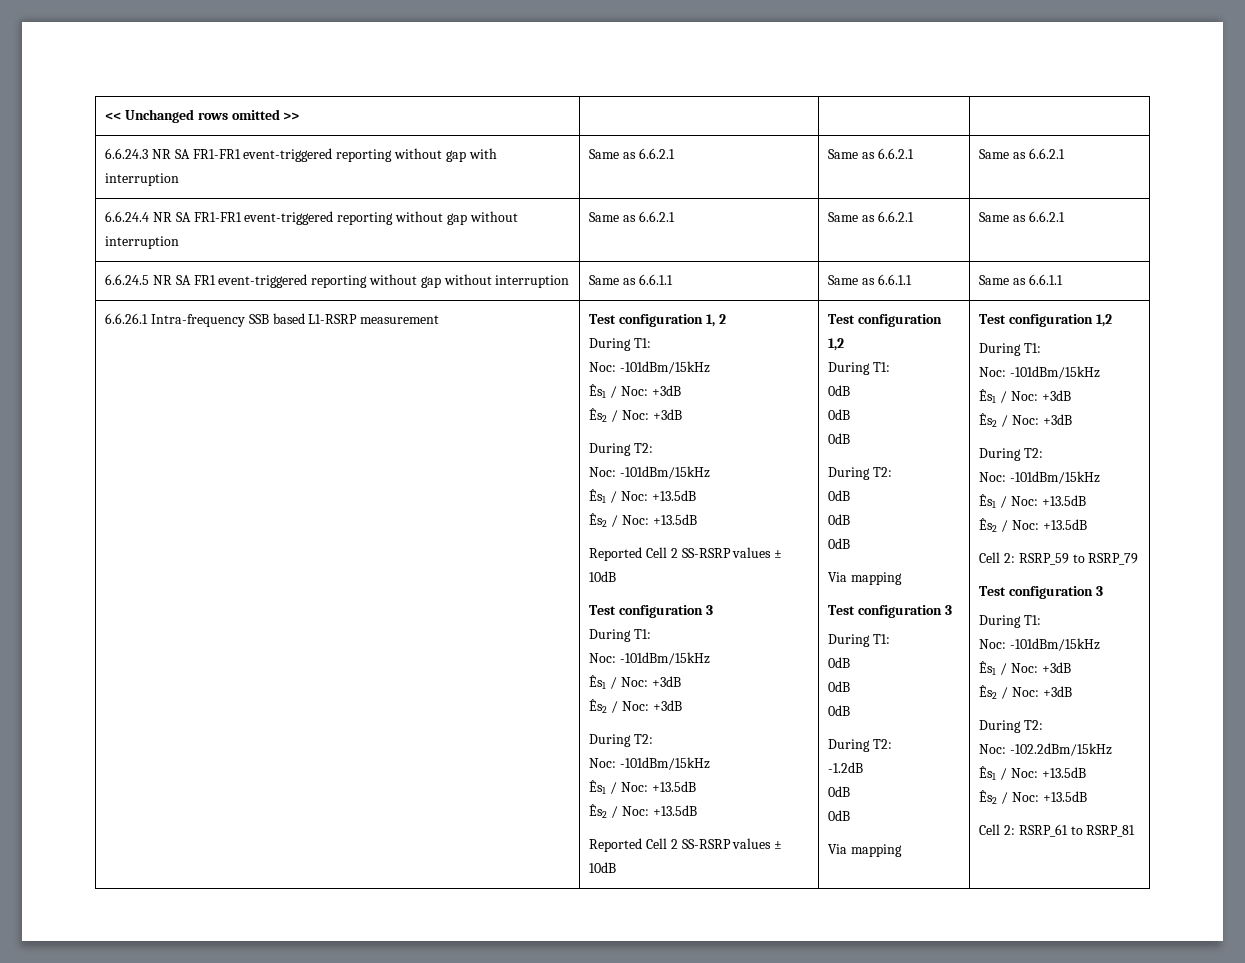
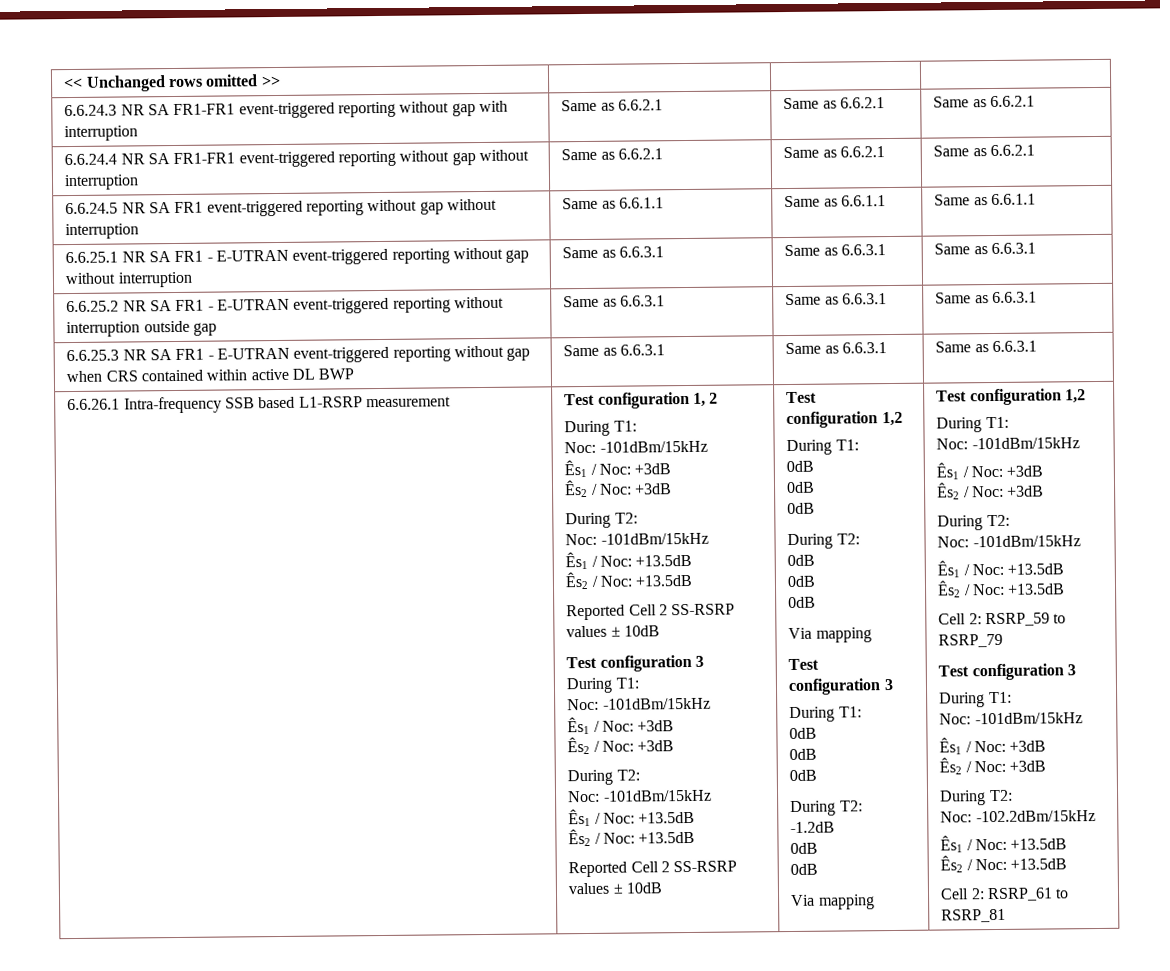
(1063, 279) none -> [65,247,530,265] [65,271,193,288] [562,246,665,259] [784,244,887,257] [934,242,1037,255] [66,296,504,314] [66,320,218,338] [563,295,666,308] [785,293,888,306] [935,291,1038,304] [66,345,531,363] [66,368,355,383] [563,344,666,357] [785,342,888,355] [935,340,1038,353] // 6.6.25.1 NR SA FR1 - E-UTRAN event-triggered reporting without gap without interruption | Same as 6.6.3.1 | Same as 6.6.3.1 | Same as 6.6.3.1 // 6.6.25.2 NR SA FR1 - E-UTRAN event-triggered reporting without interruption outside gap | Same as 6.6.3.1 | Same as 6.6.3.1 | Same as 6.6.3.1 // 6.6.25.3 NR SA FR1 - E-UTRAN event-triggered reporting without gap when CRS contained within active DL BWP | Same as 6.6.3.1 | Same as 6.6.3.1 | Same as 6.6.3.1

